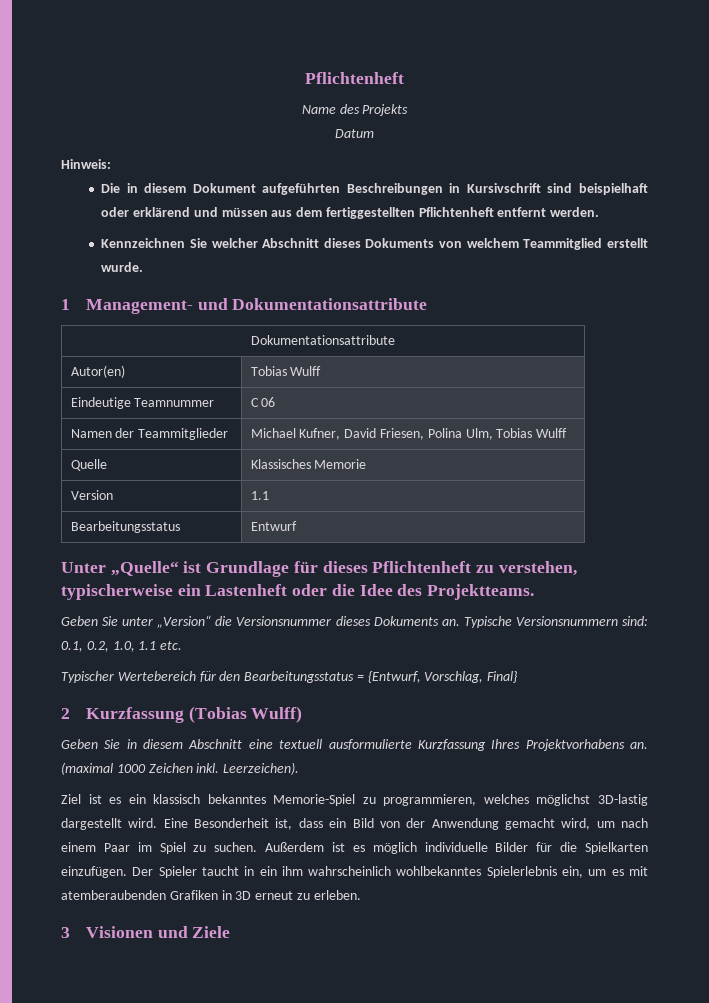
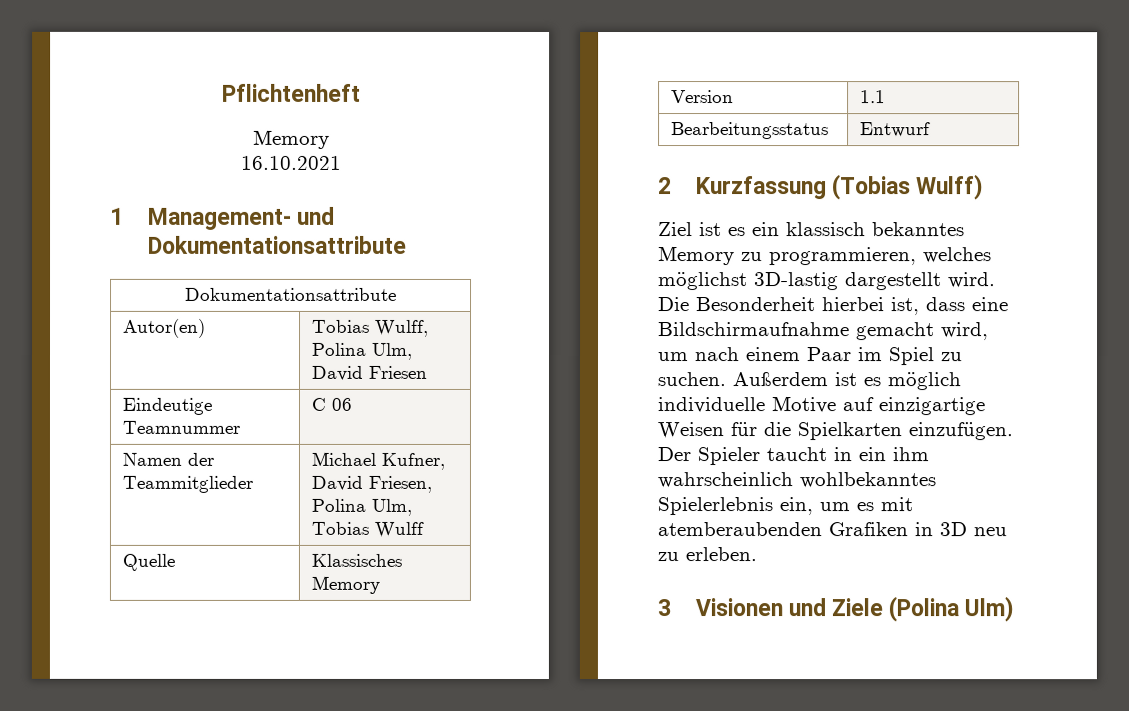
[301,104,409,116] [335,129,374,138] [61,159,111,169] [101,183,648,195] [101,207,600,219] [101,238,649,250] [101,262,144,272] Name des Projekts // Datum // Hinweis: // Die in diesem Dokument aufgeführten Beschreibungen in Kursivschrift sind beispielhaft oder erklärend und müssen aus dem fertiggestellten Pflichtenheft entfernt werden. // Kennzeichnen Sie welcher Abschnitt dieses Dokuments von welchem Teammitglied erstellt wurde. -> [252,129,330,149] [240,155,342,170] Memory // 16.10.2021
[290,366,322,376] Wulff -> [375,319,430,337] [311,342,414,360] [311,365,428,381] Wulff, Polina Ulm, David Friesen
[314,459,367,469] Memorie -> [311,575,381,594] Memory
[61,561,577,577] [61,584,535,600] [61,615,648,628] [61,641,183,652] [61,671,518,683] [61,706,303,723] [61,739,649,751] [61,762,300,775] Unter „Quelle“ ist Grundlage für dieses Pflichtenheft zu verstehen, typischerweise ein Lastenheft oder die Idee des Projektteams. // Geben Sie unter „Version“ die Versionsnummer dieses Dokuments an. Typische Versionsnummern sind: 0.1, 0.2, 1.0, 1.1 etc. // Typischer Wertebereich für den Bearbeitungsstatus = {Entwurf, Vorschlag, Final} // 2 Kurzfassung (Tobias Wulff) // Geben Sie in diesem Abschnitt eine textuell ausformulierte Kurzfassung Ihres Projektvorhabens an. (maximal 1000 Zeichen inkl. Leerzeichen). -> [658,174,984,201] 2 Kurzfassung (Tobias Wulff)
[273,794,356,806] Memorie-Spiel -> [658,246,735,266] Memory
[163,818,499,830] Eine Besonderheit ist, dass ein Bild von der Anwendung -> [658,297,1009,316] [658,322,850,337] Die Besonderheit hierbei ist, dass eine Bildschirmaufnahme
[495,842,529,852] Bilder -> [771,396,985,416] [657,422,724,439] Motive auf einzigartige Weisen
[255,891,294,900] erneut -> [973,527,1007,537] neu
(231, 932) none -> [888,596,1015,623] (Polina Ulm)

